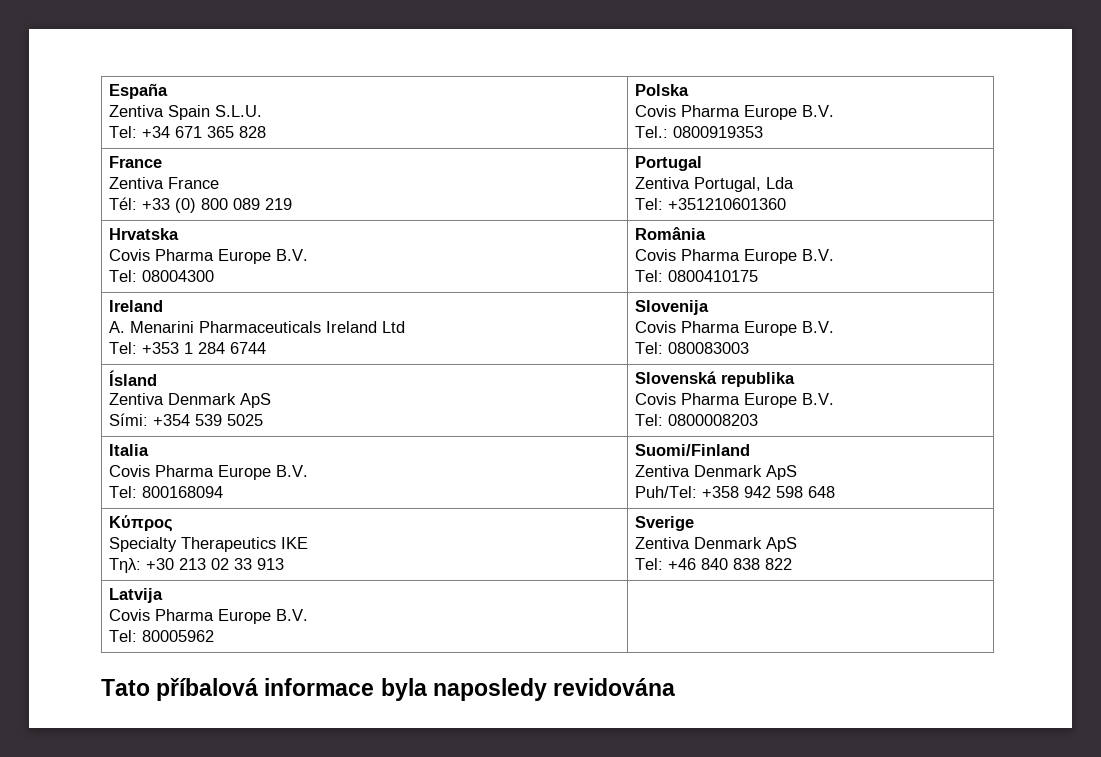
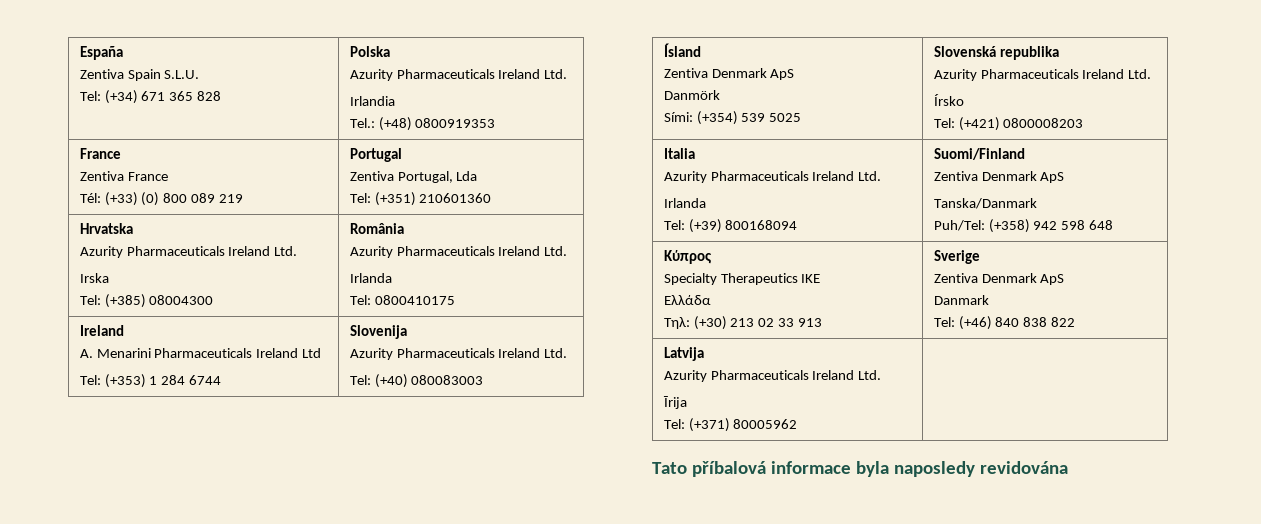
[142,126,171,138] +34 -> [104,90,138,104] (+34)
[635,105,835,120] Covis Pharma Europe B.V. -> [349,69,568,81] [349,96,395,106] Azurity Pharmaceuticals Ireland Ltd. // Irlandia
(669, 132) none -> [378,117,412,131] (+48)
[142,198,171,210] +33 -> [104,192,138,206] (+33)
[668,198,787,210] +351210601360 -> [374,192,492,206] (+351) 210601360
[109,249,309,264] [109,270,138,282] Covis Pharma Europe B.V. // Tel: -> [79,246,298,258] [79,273,109,283] [79,294,146,308] Azurity Pharmaceuticals Ireland Ltd. // Irska // Tel: (+385)
[635,249,835,264] Covis Pharma Europe B.V. -> [349,246,568,258] [349,273,392,283] Azurity Pharmaceuticals Ireland Ltd. // Irlanda
[142,342,180,354] +353 -> [104,374,146,388] (+353)
[635,321,835,336] [635,342,664,354] Covis Pharma Europe B.V. // Tel: -> [349,348,568,360] [349,374,408,388] Azurity Pharmaceuticals Ireland Ltd. // Tel: (+40)
(272, 400) none -> [663,90,720,100] // Danmörk
[153,414,191,426] +354 -> [696,111,738,125] (+354)
[635,393,835,408] [635,414,664,426] Covis Pharma Europe B.V. // Tel: -> [933,69,1152,81] [933,94,964,106] [933,117,1000,131] Azurity Pharmaceuticals Ireland Ltd. // Írsko // Tel: (+421)
[109,465,309,480] [109,486,138,498] Covis Pharma Europe B.V. // Tel: -> [663,171,882,183] [663,198,706,208] [663,219,722,233] Azurity Pharmaceuticals Ireland Ltd. // Irlanda // Tel: (+39)
(798, 472) none -> [933,198,1037,209] // Tanska/Danmark
[702,486,740,498] +358 -> [988,219,1030,233] (+358)
(309, 543) none -> [663,295,711,305] // Ελλάδα
[146,558,175,570] +30 -> [693,316,727,330] (+30)
[635,558,697,570] // Tel: +46 -> [933,295,989,305] [933,316,992,330] // Danmark // Tel: (+46)
[109,609,309,624] [109,630,138,642] Covis Pharma Europe B.V. // Tel: -> [663,370,882,382] [662,396,687,409] [663,418,730,432] Azurity Pharmaceuticals Ireland Ltd. // Īrija // Tel: (+371)

